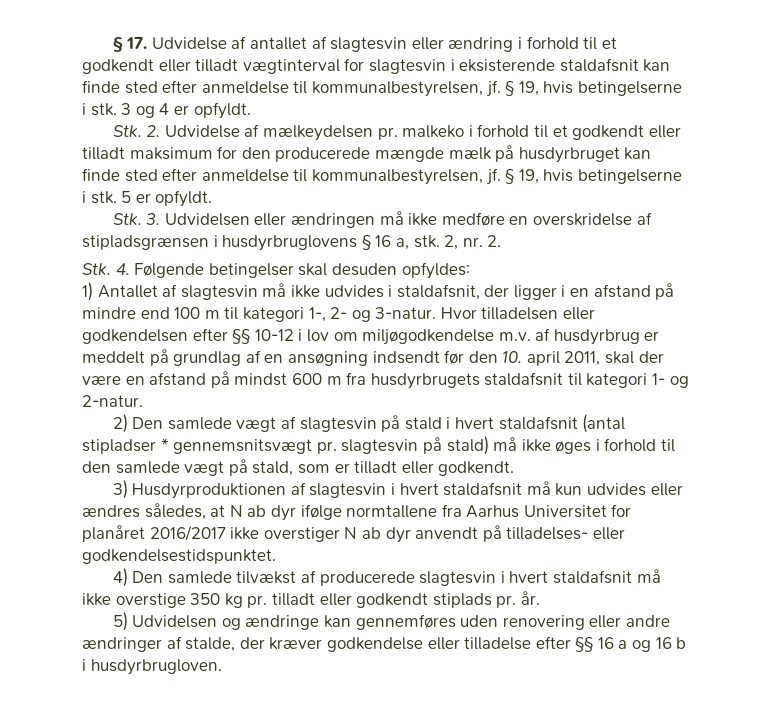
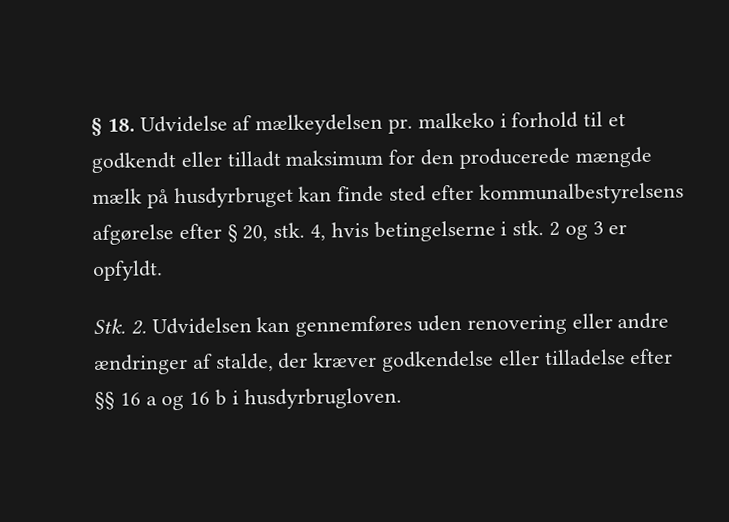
[112,36,617,52] [82,58,671,74] [82,80,682,97] [82,102,251,119] [112,125,161,137] § 17. Udvidelse af antallet af slagtesvin eller ændring i forhold til et godkendt eller tilladt vægtinterval for slagtesvin i eksisterende staldafsnit kan finde sted efter anmeldelse til kommunalbestyrelsen, jf. § 19, hvis betingelserne i stk. 3 og 4 er opfyldt. // Stk. 2. -> [91,117,135,136] § 18.
[201,168,682,185] [82,190,213,207] [112,211,652,228] [82,234,502,251] [82,262,470,279] [82,282,675,301] [82,307,596,322] [82,328,660,345] [82,349,664,366] [82,371,689,389] [82,395,143,407] [112,414,626,433] [82,436,676,455] [82,459,515,476] [112,480,683,499] [82,503,632,521] [82,525,625,543] [82,549,276,564] [112,568,661,587] [82,591,540,608] [112,612,320,631] anmeldelse til kommunalbestyrelsen, jf. § 19, hvis betingelserne i stk. 5 er opfyldt. // Stk. 3. Udvidelsen eller ændringen må ikke medføre en overskridelse af stipladsgrænsen i husdyrbruglovens § 16 a, stk. 2, nr. 2. // Stk. 4. Følgende betingelser skal desuden opfyldes: // 1) Antallet af slagtesvin må ikke udvides i staldafsnit, der ligger i en afstand på mindre end 100 m til kategori 1-, 2- og 3-natur. Hvor tilladelsen eller godkendelsen efter §§ 10-12 i lov om miljøgodkendelse m.v. af husdyrbrug er meddelt på grundlag af en ansøgning indsendt før den 10. april 2011, skal der være en afstand på mindst 600 m fra husdyrbrugets staldafsnit til kategori 1- og 2-natur. // 2) Den samlede vægt af slagtesvin på stald i hvert staldafsnit (antal stipladser * gennemsnitsvægt pr. slagtesvin på stald) må ikke øges i forhold til den samlede vægt på stald, som er tilladt eller godkendt. // 3) Husdyrproduktionen af slagtesvin i hvert staldafsnit må kun udvides eller ændres således, at N ab dyr ifølge normtallene fra Aarhus Universitet for planåret 2016/2017 ikke overstiger N ab dyr anvendt på tilladelses- eller godkendelsestidspunktet. // 4) Den samlede tilvækst af producerede slagtesvin i hvert staldafsnit må ikke overstige 350 kg pr. tilladt eller godkendt stiplads pr. år. // 5) Udvidelsen og ændringe -> [478,182,684,205] [92,220,628,245] [92,260,163,281] [93,317,252,335] kommunalbestyrelsens afgørelse efter § 20, stk. 4, hvis betingelserne i stk. 2 og 3 er opfyldt. // Stk. 2. Udvidelsen

